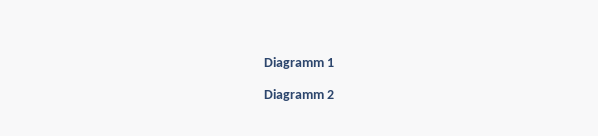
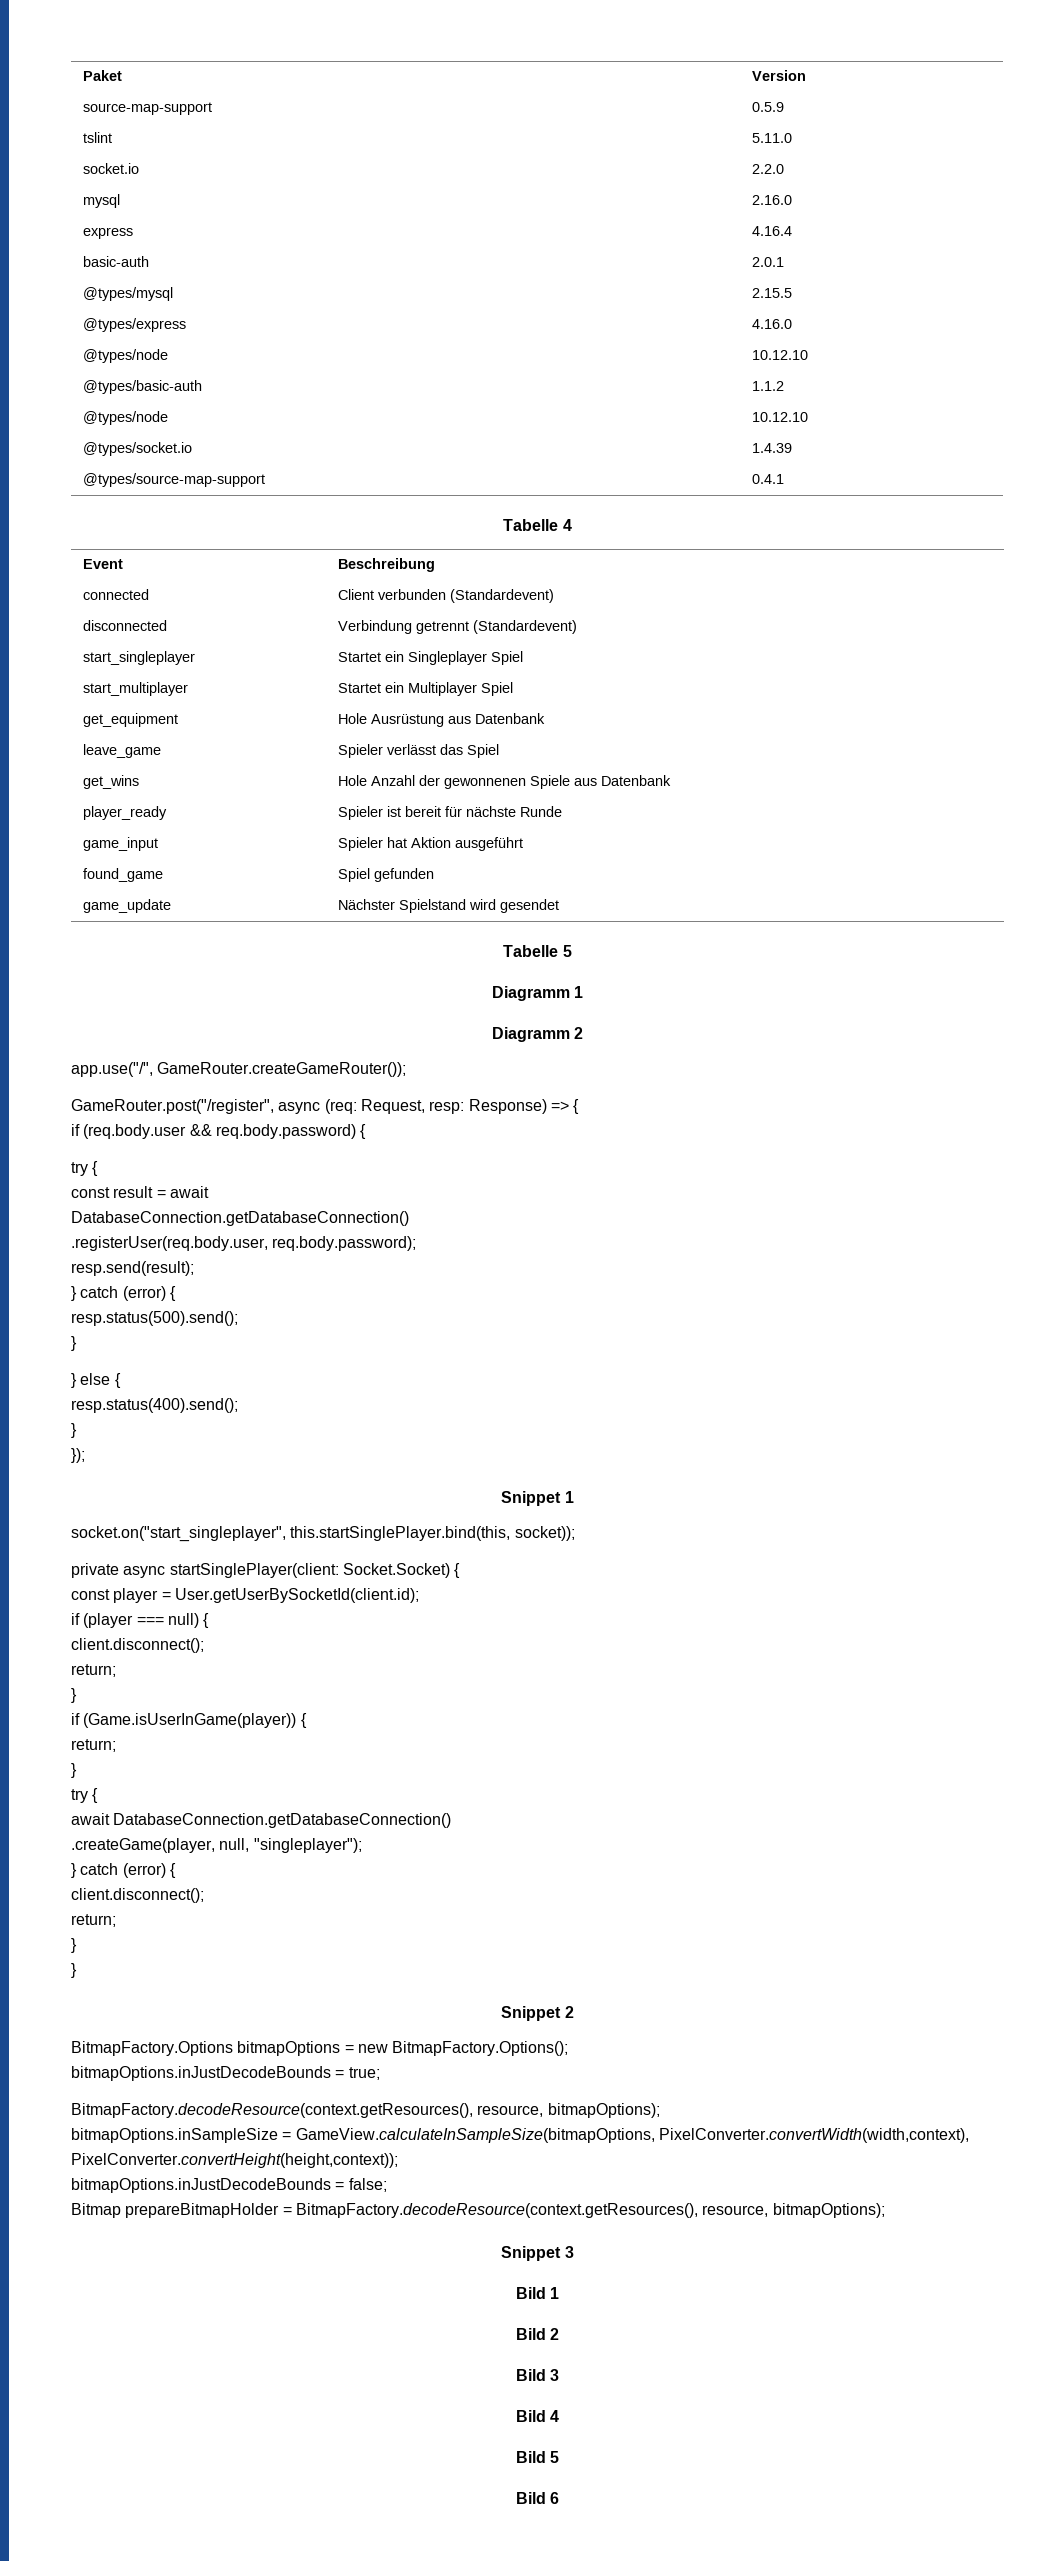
[263,57,335,69] [263,89,335,101] Diagramm 1 // Diagramm 2 -> [83,70,123,81] [752,70,807,81] [83,102,213,115] [752,102,785,112] [83,132,113,143] [752,133,793,143] [83,163,140,174] [752,164,785,174] [83,194,121,208] [752,195,793,205] [83,227,134,239] [752,226,793,236] [83,256,150,267] [752,257,785,267] [83,287,174,301] [752,288,793,298] [83,318,187,332] [752,319,793,329] [83,349,169,363] [752,350,809,360] [83,380,203,394] [752,381,785,391] [83,411,169,425] [752,412,809,422] [83,442,193,456] [752,443,793,453] [83,473,266,487] [752,474,785,484] [503,519,572,531] [83,559,124,569] [338,558,436,572] [83,589,150,600] [338,589,555,603] [83,620,168,631] [338,620,578,634] [83,651,196,665] [338,651,524,665] [83,682,189,696] [338,682,514,696] [83,713,179,727] [338,713,546,727] [83,744,162,758] [338,744,500,758] [83,775,140,789] [338,775,672,789] [83,806,168,820] [338,806,563,820] [83,837,159,851] [338,837,524,851] [83,868,164,882] [338,868,435,882] [83,899,172,913] [338,899,560,913] [503,945,572,957] [491,986,584,1001] [491,1027,584,1042] [71,1062,407,1077] [71,1099,580,1114] [71,1124,367,1139] [71,1161,99,1176] [71,1186,209,1198] [71,1211,409,1226] [71,1236,417,1251] [71,1261,194,1276] [71,1286,176,1301] [71,1311,238,1326] [71,1336,77,1351] [71,1373,121,1388] [71,1398,238,1413] [71,1423,77,1438] [71,1448,85,1463] [501,1491,574,1506] [71,1526,575,1542] [71,1563,461,1578] [71,1588,419,1603] [71,1613,210,1628] [71,1638,204,1653] [71,1664,116,1677] [71,1688,77,1703] [71,1713,307,1728] [71,1739,116,1752] [71,1763,77,1778] [71,1788,99,1803] [71,1813,452,1828] [71,1838,362,1853] [71,1863,176,1878] [71,1888,204,1903] [71,1914,116,1927] [71,1938,77,1953] [71,1963,77,1978] [501,2006,574,2021] [71,2041,569,2056] [71,2066,380,2081] [71,2103,660,2118] [71,2128,969,2143] [71,2153,398,2168] [71,2178,387,2193] [71,2203,885,2218] [501,2246,574,2261] [515,2287,560,2299] [515,2328,560,2340] [515,2369,560,2381] [515,2410,560,2422] [515,2451,560,2463] [515,2492,560,2504] Paket | Version // source-map-support | 0.5.9 // tslint | 5.11.0 // socket.io | 2.2.0 // mysql | 2.16.0 // express | 4.16.4 // basic-auth | 2.0.1 // @types/mysql | 2.15.5 // @types/express | 4.16.0 // @types/node | 10.12.10 // @types/basic-auth | 1.1.2 // @types/node | 10.12.10 // @types/socket.io | 1.4.39 // @types/source-map-support | 0.4.1 // Tabelle 4 // Event | Beschreibung // connected | Client verbunden (Standardevent) // disconnected | Verbindung getrennt (Standardevent) // start_singleplayer | Startet ein Singleplayer Spiel // start_multiplayer | Startet ein Multiplayer Spiel // get_equipment | Hole Ausrüstung aus Datenbank // leave_game | Spieler verlässt das Spiel // get_wins | Hole Anzahl der gewonnenen Spiele aus Datenbank // player_ready | Spieler ist bereit für nächste Runde // game_input | Spieler hat Aktion ausgeführt // found_game | Spiel gefunden // game_update | Nächster Spielstand wird gesendet // Tabelle 5 // Diagramm 1 // Diagramm 2 // app.use("/", GameRouter.createGameRouter()); // GameRouter.post("/register", async (req: Request, resp: Response) => { // if (req.body.user && req.body.password) { // try { // const result = await // DatabaseConnection.getDatabaseConnection() // .registerUser(req.body.user, req.body.password); // resp.send(result); // } catch (error) { // resp.status(500).send(); // } // } else { // resp.status(400).send(); // } // }); // Snippet 1 // socket.on("start_singleplayer", this.startSinglePlayer.bind(this, socket)); // private async startSinglePlayer(client: Socket.Socket) { // const player = User.getUserBySocketId(client.id); // if (player === null) { // client.disconnect(); // return; // } // if (Game.isUserInGame(player)) { // return; // } // try { // await DatabaseConnection.getDatabaseConnection() // .createGame(player, null, "singleplayer"); // } catch (error) { // client.disconnect(); // return; // } // } // Snippet 2 // BitmapFactory.Options bitmapOptions = new BitmapFactory.Options(); // bitmapOptions.inJustDecodeBounds = true; // BitmapFactory.decodeResource(context.getResources(), resource, bitmapOptions); // bitmapOptions.inSampleSize = GameView.calculateInSampleSize(bitmapOptions, PixelConverter.convertWidth(width,context), PixelConverter.convertHeight(height,context)); // bitmapOptions.inJustDecodeBounds = false; // Bitmap prepareBitmapHolder = BitmapFactory.decodeResource(context.getResources(), resource, bitmapOptions); // Snippet 3 // Bild 1 // Bild 2 // Bild 3 // Bild 4 // Bild 5 // Bild 6

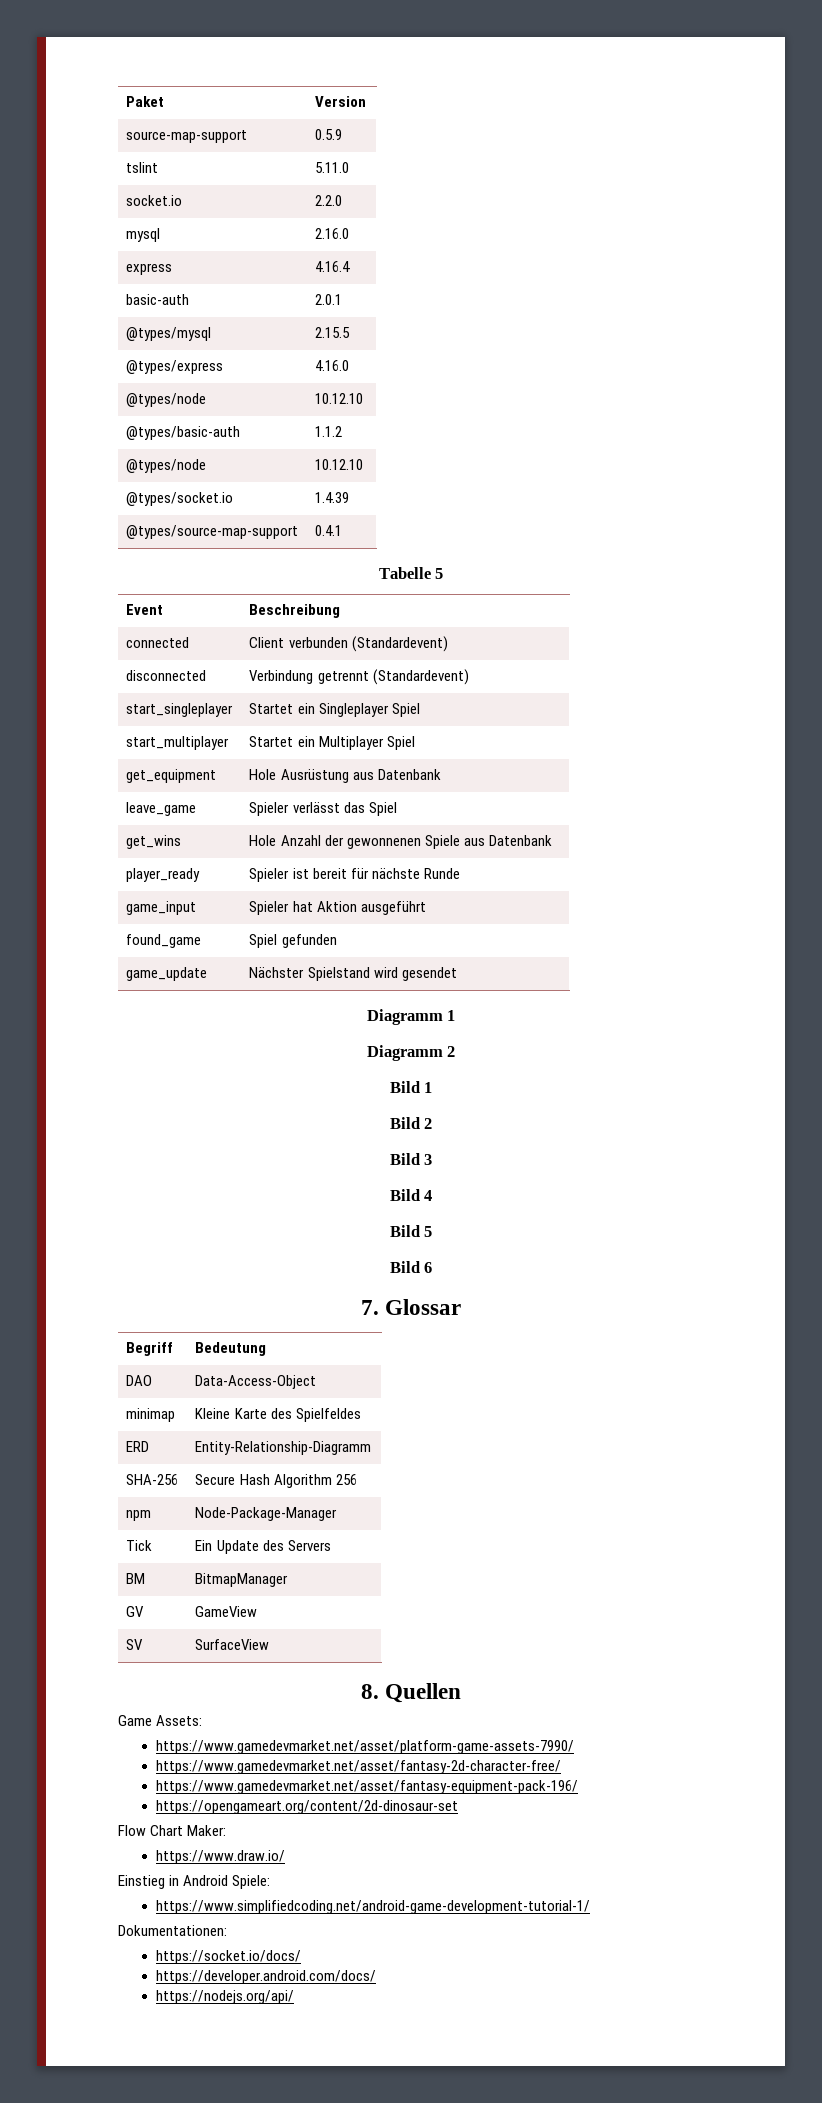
[562,519,572,531] 4 -> [435,568,444,579] 5
[503,945,572,957] // Tabelle 5 -> (457, 974) none
[71,1062,407,1077] [71,1099,580,1114] [71,1124,367,1139] [71,1161,99,1176] [71,1186,209,1198] [71,1211,409,1226] [71,1236,417,1251] [71,1261,194,1276] [71,1286,176,1301] [71,1311,238,1326] [71,1336,77,1351] [71,1373,121,1388] [71,1398,238,1413] [71,1423,77,1438] [71,1448,85,1463] [501,1491,574,1506] [71,1526,575,1542] [71,1563,461,1578] [71,1588,419,1603] [71,1613,210,1628] [71,1638,204,1653] [71,1664,116,1677] [71,1688,77,1703] [71,1713,307,1728] [71,1739,116,1752] [71,1763,77,1778] [71,1788,99,1803] [71,1813,452,1828] [71,1838,362,1853] [71,1863,176,1878] [71,1888,204,1903] [71,1914,116,1927] [71,1938,77,1953] [71,1963,77,1978] [501,2006,574,2021] [71,2041,569,2056] [71,2066,380,2081] [71,2103,660,2118] [71,2128,969,2143] [71,2153,398,2168] [71,2178,387,2193] [71,2203,885,2218] [501,2246,574,2261] // app.use("/", GameRouter.createGameRouter()); // GameRouter.post("/register", async (req: Request, resp: Response) => { // if (req.body.user && req.body.password) { // try { // const result = await // DatabaseConnection.getDatabaseConnection() // .registerUser(req.body.user, req.body.password); // resp.send(result); // } catch (error) { // resp.status(500).send(); // } // } else { // resp.status(400).send(); // } // }); // Snippet 1 // socket.on("start_singleplayer", this.startSinglePlayer.bind(this, socket)); // private async startSinglePlayer(client: Socket.Socket) { // const player = User.getUserBySocketId(client.id); // if (player === null) { // client.disconnect(); // return; // } // if (Game.isUserInGame(player)) { // return; // } // try { // await DatabaseConnection.getDatabaseConnection() // .createGame(player, null, "singleplayer"); // } catch (error) { // client.disconnect(); // return; // } // } // Snippet 2 // BitmapFactory.Options bitmapOptions = new BitmapFactory.Options(); // bitmapOptions.inJustDecodeBounds = true; // BitmapFactory.decodeResource(context.getResources(), resource, bitmapOptions); // bitmapOptions.inSampleSize = GameView.calculateInSampleSize(bitmapOptions, PixelConverter.convertWidth(width,context), PixelConverter.convertHeight(height,context)); // bitmapOptions.inJustDecodeBounds = false; // Bitmap prepareBitmapHolder = BitmapFactory.decodeResource(context.getResources(), resource, bitmapOptions); // Snippet 3 -> (456, 1051) none
(560, 2498) none -> [360,1299,462,1315] [126,1342,174,1356] [195,1342,267,1356] [126,1375,153,1386] [195,1375,317,1389] [126,1408,176,1422] [195,1408,361,1422] [126,1441,150,1452] [195,1441,372,1455] [126,1474,179,1485] [195,1474,357,1488] [126,1510,152,1521] [195,1507,338,1521] [126,1540,153,1551] [195,1540,331,1554] [126,1573,146,1584] [195,1573,289,1587] [126,1606,145,1617] [195,1606,258,1617] [126,1639,144,1650] [195,1639,270,1650] [360,1683,462,1703] [118,1715,203,1726] [155,1740,574,1754] [155,1760,561,1774] [155,1780,578,1794] [155,1800,458,1814] [118,1825,227,1836] [155,1850,285,1864] [118,1875,271,1889] [155,1900,590,1914] [118,1925,227,1936] [155,1950,301,1964] [155,1970,376,1984] [155,1990,294,2004] // 7. Glossar // Begriff | Bedeutung // DAO | Data-Access-Object // minimap | Kleine Karte des Spielfeldes // ERD | Entity-Relationship-Diagramm // SHA-256 | Secure Hash Algorithm 256 // npm | Node-Package-Manager // Tick | Ein Update des Servers // BM | BitmapManager // GV | GameView // SV | SurfaceView // 8. Quellen // Game Assets: // https://www.gamedevmarket.net/asset/platform-game-assets-7990/ // https://www.gamedevmarket.net/asset/fantasy-2d-character-free/ // https://www.gamedevmarket.net/asset/fantasy-equipment-pack-196/ // https://opengameart.org/content/2d-dinosaur-set // Flow Chart Maker: // https://www.draw.io/ // Einstieg in Android Spiele: // https://www.simplifiedcoding.net/android-game-development-tutorial-1/ // Dokumentationen: // https://socket.io/docs/ // https://developer.android.com/docs/ // https://nodejs.org/api/

